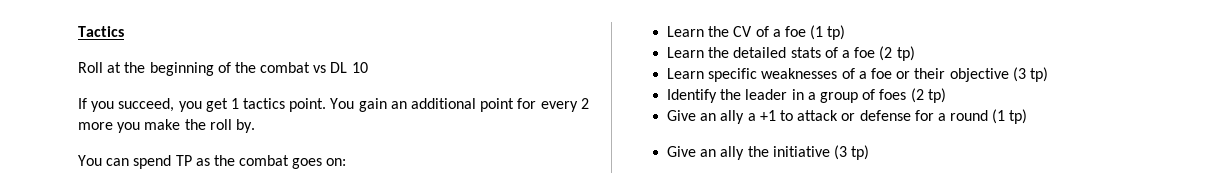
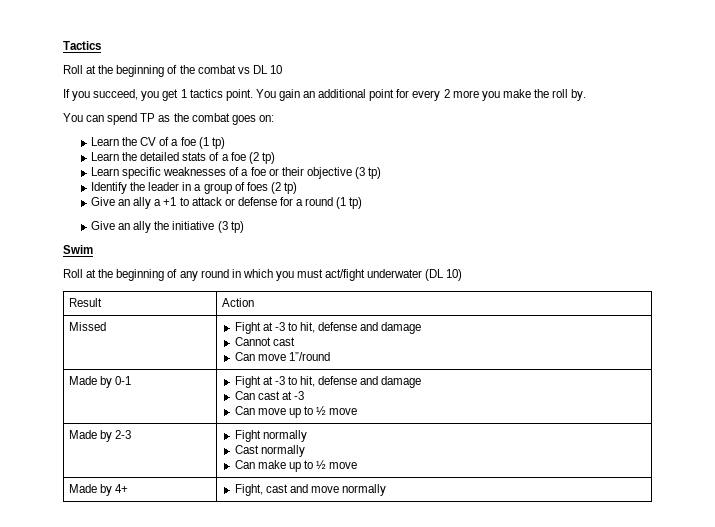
(870, 152) none -> [63,245,93,254] [63,269,463,281] [69,298,103,307] [222,298,255,307] [69,322,107,331] [234,322,422,334] [234,337,295,346] [234,352,330,361] [69,376,132,388] [234,376,422,388] [234,391,304,400] [234,406,358,418] [69,430,132,442] [234,430,307,442] [234,445,305,457] [234,460,358,472] [69,484,129,496] [234,484,387,496] // Swim // Roll at the beginning of any round in which you must act/fight underwater (DL 10) // Result | Action // Missed | Fight at -3 to hit, defense and damage // Cannot cast // Can move 1”/round // Made by 0-1 | Fight at -3 to hit, defense and damage // Can cast at -3 // Can move up to ½ move // Made by 2-3 | Fight normally // Cast normally // Can make up to ½ move // Made by 4+ | Fight, cast and move normally

